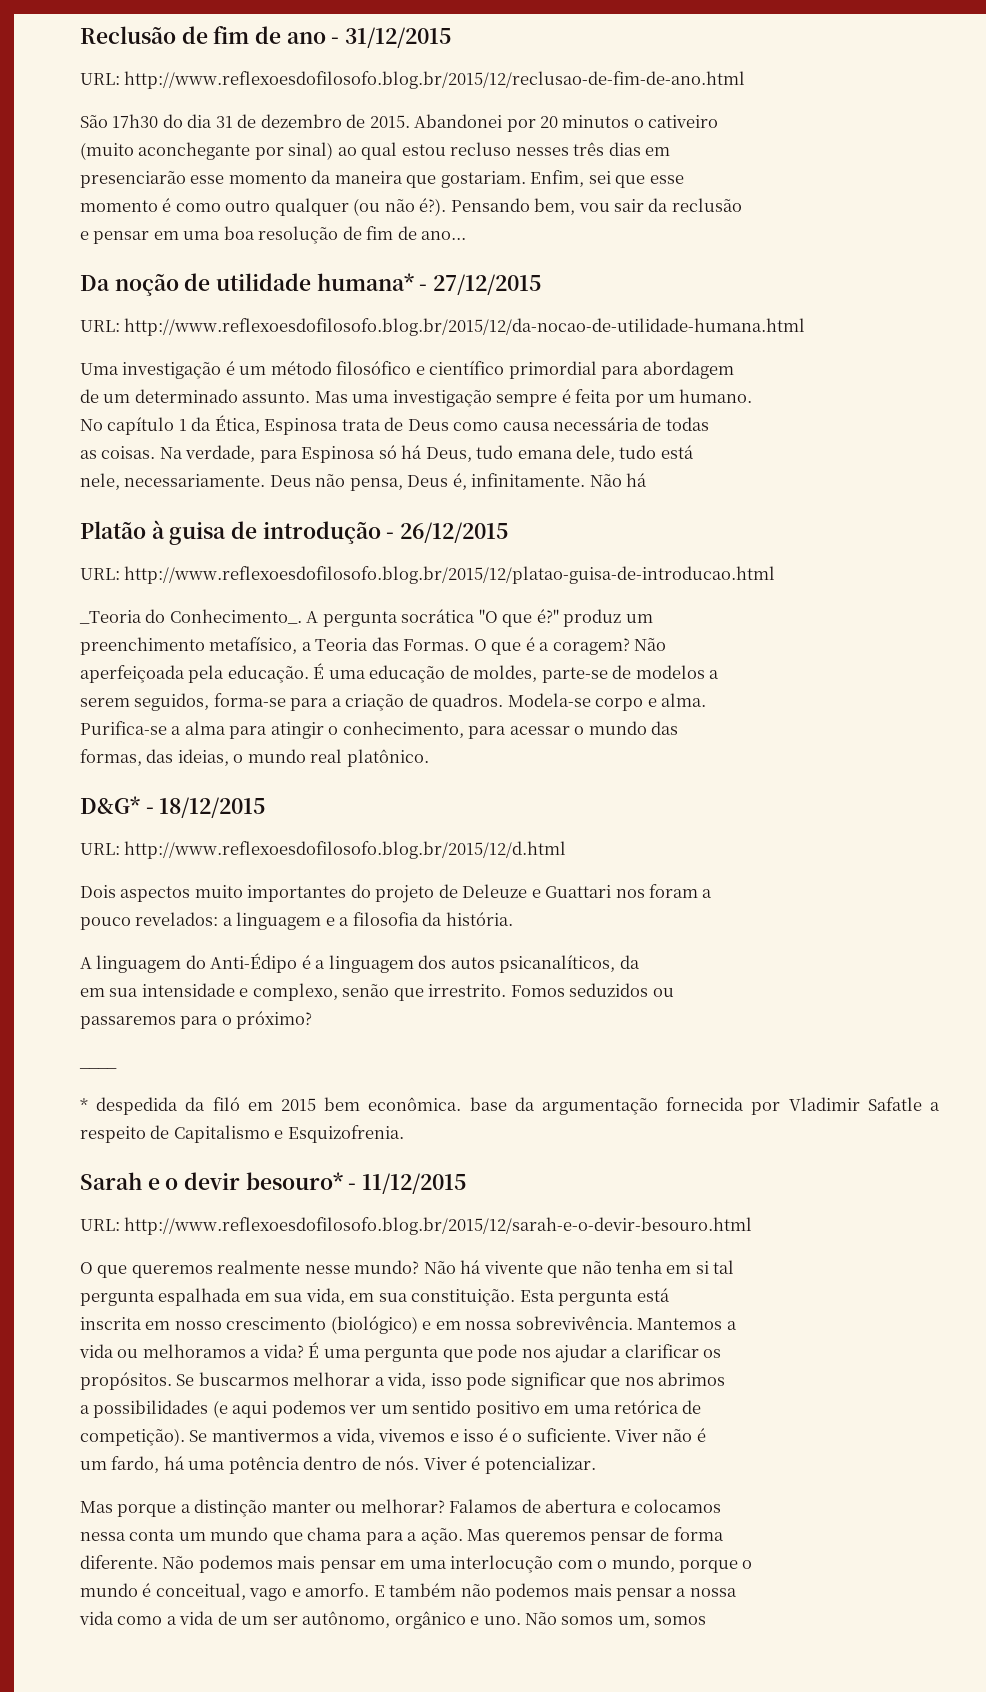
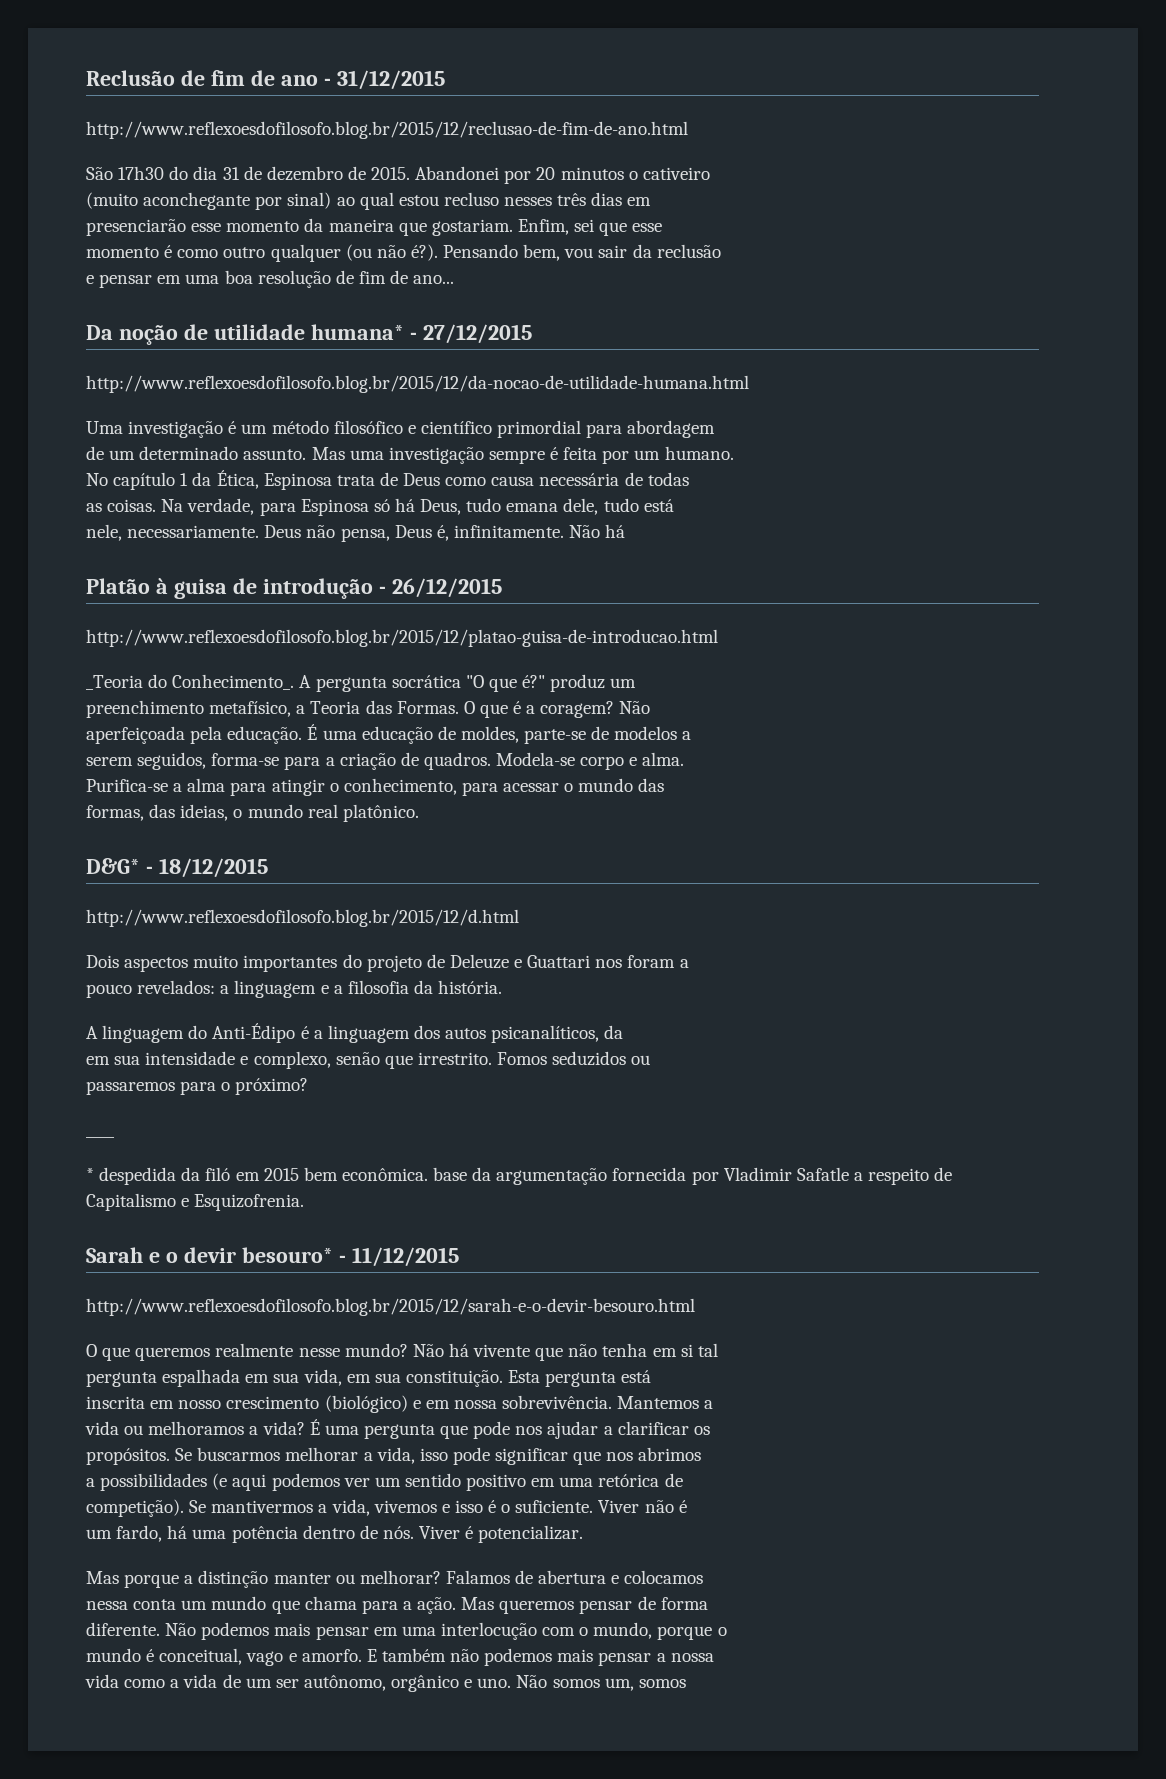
[80,73,120,85] URL: -> (445, 80) none
[80,320,120,332] URL: -> (532, 334) none
[80,568,120,580] URL: -> (502, 588) none
[80,843,120,855] URL: -> (268, 868) none
[80,1219,120,1231] URL: -> (459, 1257) none

